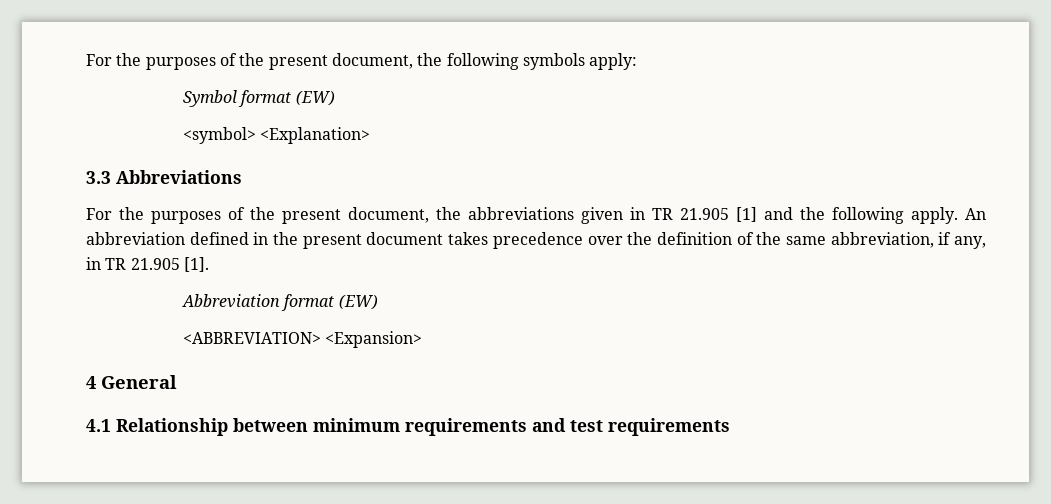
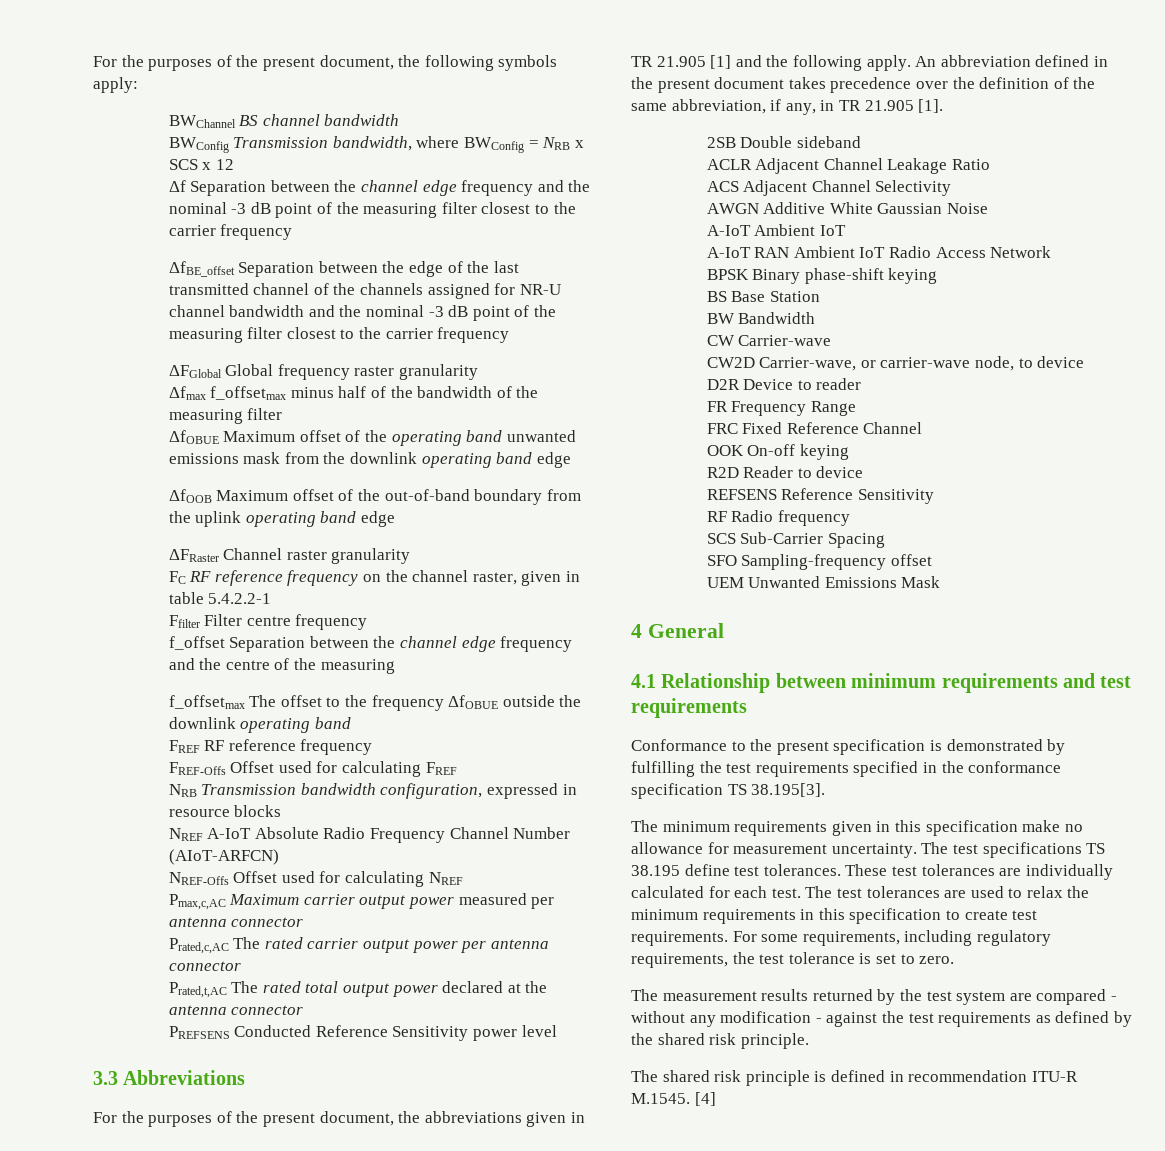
[182,90,335,107] [182,127,371,144] Symbol format (EW) // <symbol> <Explanation> -> [168,114,400,128] [168,136,584,153] [168,159,234,170] [168,180,591,196] [168,202,576,218] [168,224,293,240] [168,261,519,277] [168,283,561,299] [168,305,556,321] [168,327,510,343] [168,364,478,380] [168,386,539,400] [168,408,283,424] [168,430,576,446] [168,452,571,468] [168,489,581,505] [168,511,395,527] [168,548,411,564] [168,570,580,586] [168,592,272,604] [168,614,368,630] [168,636,573,652] [168,658,395,674] [168,695,582,711] [168,717,351,733] [168,739,373,755] [168,761,457,777] [168,783,577,799] [168,805,282,817] [168,827,571,843] [168,849,279,865] [168,871,463,887] [168,893,555,910] [168,917,304,927] [168,937,549,954] [168,961,241,971] [168,981,548,998] [168,1005,304,1015] [168,1025,557,1041] BWChannel BS channel bandwidth // BWConfig Transmission bandwidth, where BWConfig = NRB x SCS x 12 // Δf Separation between the channel edge frequency and the nominal -3 dB point of the measuring filter closest to the carrier frequency // ΔfBE_offset Separation between the edge of the last transmitted channel of the channels assigned for NR-U channel bandwidth and the nominal -3 dB point of the measuring filter closest to the carrier frequency // ΔFGlobal Global frequency raster granularity // Δfmax f_offsetmax minus half of the bandwidth of the measuring filter // ΔfOBUE Maximum offset of the operating band unwanted emissions mask from the downlink operating band edge // ΔfOOB Maximum offset of the out-of-band boundary from the uplink operating band edge // ΔFRaster Channel raster granularity // FC RF reference frequency on the channel raster, given in table 5.4.2.2-1 // Ffilter Filter centre frequency // f_offset Separation between the channel edge frequency and the centre of the measuring // f_offsetmax The offset to the frequency ΔfOBUE outside the downlink operating band // FREF RF reference frequency // FREF-Offs Offset used for calculating FREF // NRB Transmission bandwidth configuration, expressed in resource blocks // NREF A-IoT Absolute Radio Frequency Channel Number (AIoT-ARFCN) // NREF-Offs Offset used for calculating NREF // Pmax,c,AC Maximum carrier output power measured per antenna connector // Prated,c,AC The rated carrier output power per antenna connector // Prated,t,AC The rated total output power declared at the antenna connector // PREFSENS Conducted Reference Sensitivity power level
[181,294,378,311] [182,331,423,348] Abbreviation format (EW) // <ABBREVIATION> <Expansion> -> [706,136,861,148] [706,158,990,174] [706,180,952,196] [706,202,988,214] [706,224,846,236] [706,246,1052,258] [706,268,938,284] [706,291,820,302] [706,312,816,324] [706,335,832,346] [706,356,1085,371] [706,378,862,390] [706,401,856,416] [706,422,923,434] [706,444,849,460] [706,466,864,478] [706,488,934,504] [706,510,850,526] [706,532,885,548] [706,554,932,570] [706,576,941,588] 2SB Double sideband // ACLR Adjacent Channel Leakage Ratio // ACS Adjacent Channel Selectivity // AWGN Additive White Gaussian Noise // A-IoT Ambient IoT // A-IoT RAN Ambient IoT Radio Access Network // BPSK Binary phase-shift keying // BS Base Station // BW Bandwidth // CW Carrier-wave // CW2D Carrier-wave, or carrier-wave node, to device // D2R Device to reader // FR Frequency Range // FRC Fixed Reference Channel // OOK On-off keying // R2D Reader to device // REFSENS Reference Sensitivity // RF Radio frequency // SCS Sub-Carrier Spacing // SFO Sampling-frequency offset // UEM Unwanted Emissions Mask
(730, 427) none -> [631,739,1066,755] [631,761,1062,777] [631,783,826,799] [631,820,1083,836] [631,842,1106,858] [631,864,1113,880] [631,886,1090,898] [631,908,1038,924] [631,930,1051,946] [631,952,955,968] [631,989,1117,1005] [631,1011,1132,1027] [631,1033,809,1049] [631,1070,1078,1086] [631,1092,716,1106] // Conformance to the present specification is demonstrated by fulfilling the test requirements specified in the conformance specification TS 38.195[3]. // The minimum requirements given in this specification make no allowance for measurement uncertainty. The test specifications TS 38.195 define test tolerances. These test tolerances are individually calculated for each test. The test tolerances are used to relax the minimum requirements in this specification to create test requirements. For some requirements, including regulatory requirements, the test tolerance is set to zero. // The measurement results returned by the test system are compared - without any modification - against the test requirements as defined by the shared risk principle. // The shared risk principle is defined in recommendation ITU-R M.1545. [4]

